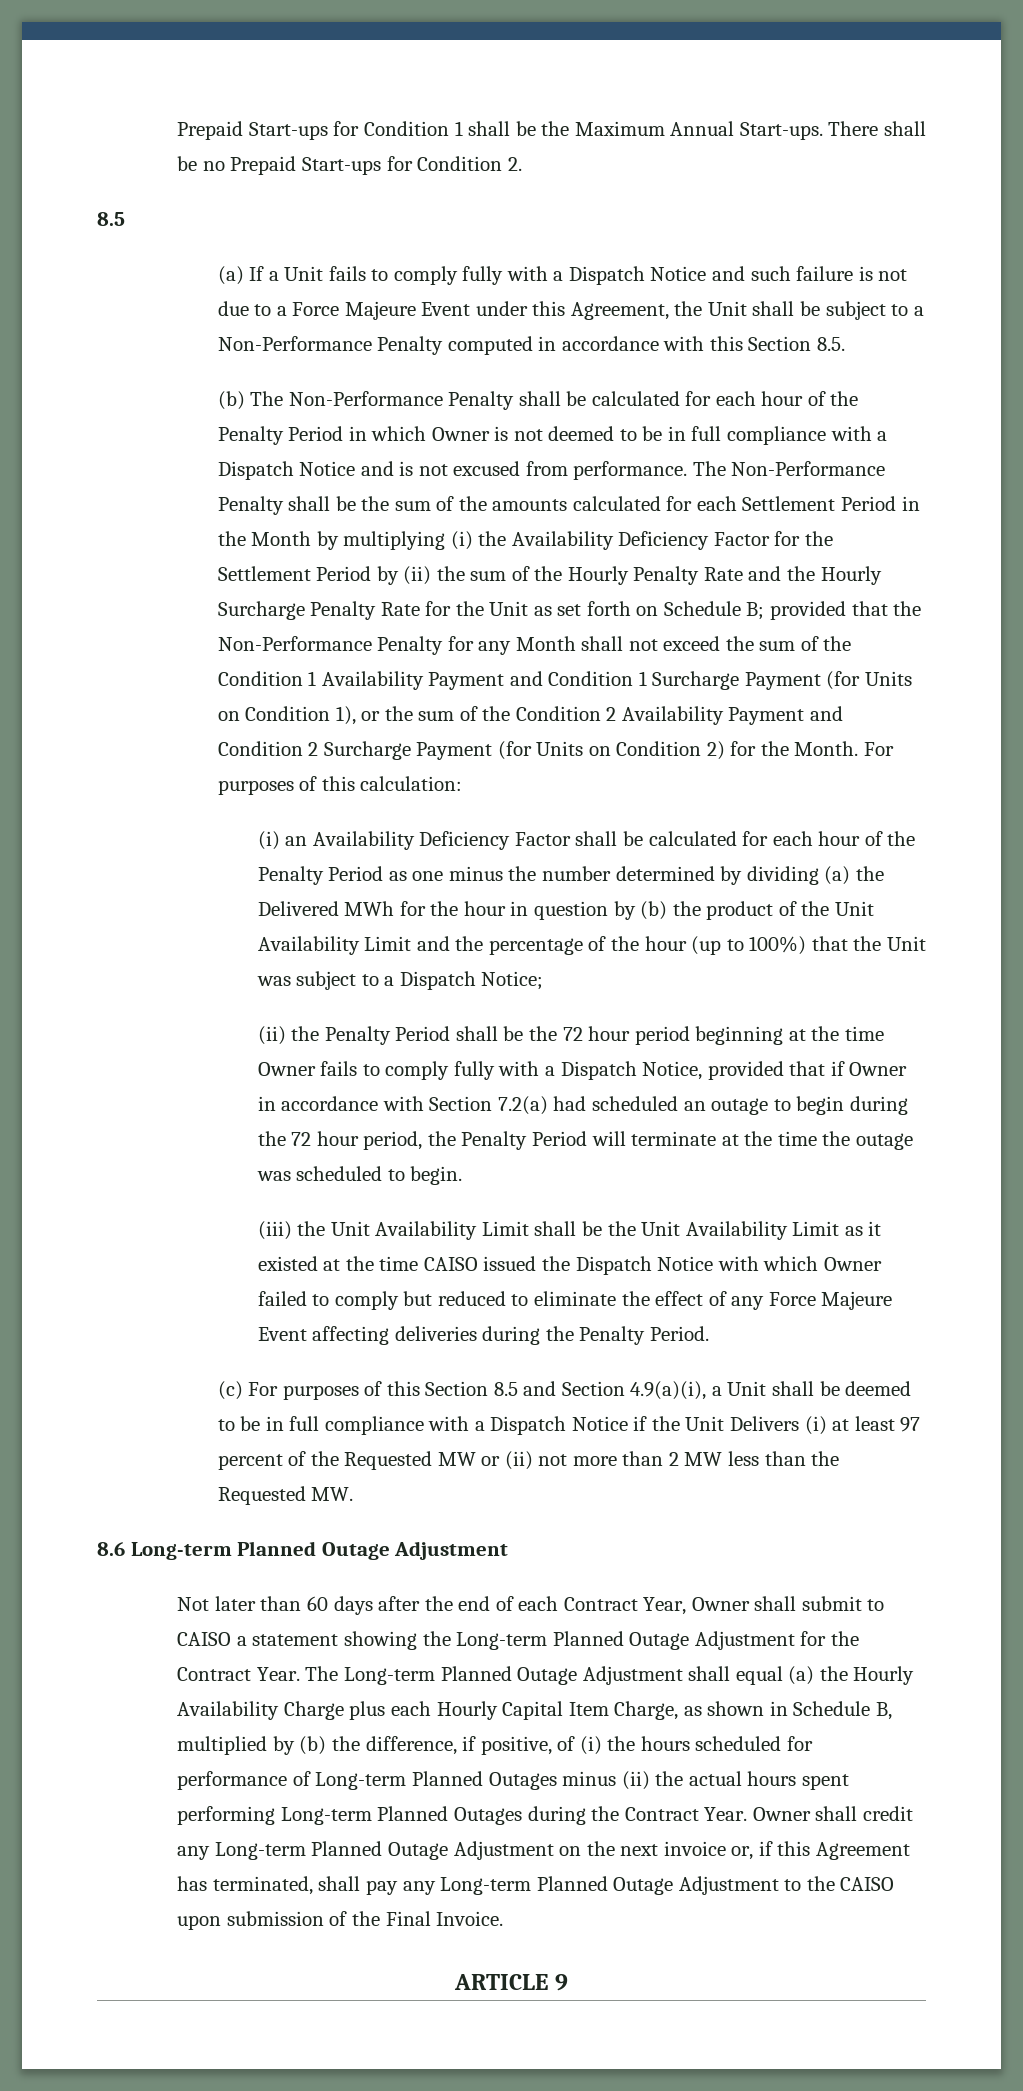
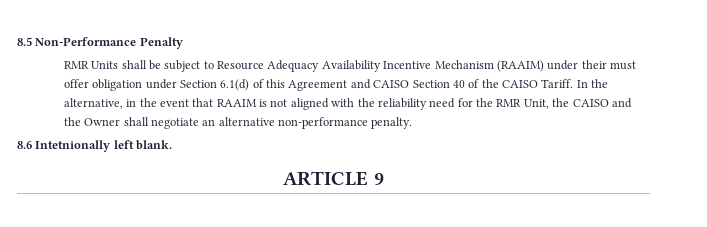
[177,121,926,140] [177,156,522,175] [97,212,125,226] [217,266,908,285] [217,301,924,320] [217,336,845,355] [217,391,859,410] [217,426,888,445] [217,461,886,480] [217,496,920,515] [217,531,833,550] [217,566,882,585] [217,601,922,620] [217,636,852,655] [217,671,912,690] [217,706,843,725] [217,741,894,760] [217,776,463,795] [257,831,916,850] [257,866,884,885] [257,901,874,920] [257,936,926,955] [256,971,544,990] [257,1026,884,1045] [257,1061,908,1080] [257,1096,908,1115] [257,1131,913,1150] [256,1166,463,1185] [257,1221,882,1240] [257,1256,882,1275] [257,1291,893,1310] [257,1326,709,1345] [217,1381,912,1400] [217,1416,921,1435] [217,1451,840,1470] [217,1486,354,1505] [97,1541,509,1560] [177,1596,885,1615] [177,1631,859,1650] [177,1666,915,1685] [177,1701,892,1720] [177,1736,813,1755] [177,1771,849,1790] [177,1806,913,1825] [177,1841,910,1860] [177,1876,895,1895] [177,1911,504,1930] Prepaid Start-ups for Condition 1 shall be the Maximum Annual Start-ups. There shall be no Prepaid Start-ups for Condition 2. // 8.5 // (a) If a Unit fails to comply fully with a Dispatch Notice and such failure is not due to a Force Majeure Event under this Agreement, the Unit shall be subject to a Non-Performance Penalty computed in accordance with this Section 8.5. // (b) The Non-Performance Penalty shall be calculated for each hour of the Penalty Period in which Owner is not deemed to be in full compliance with a Dispatch Notice and is not excused from performance. The Non-Performance Penalty shall be the sum of the amounts calculated for each Settlement Period in the Month by multiplying (i) the Availability Deficiency Factor for the Settlement Period by (ii) the sum of the Hourly Penalty Rate and the Hourly Surcharge Penalty Rate for the Unit as set forth on Schedule B; provided that the Non-Performance Penalty for any Month shall not exceed the sum of the Condition 1 Availability Payment and Condition 1 Surcharge Payment (for Units on Condition 1), or the sum of the Condition 2 Availability Payment and Condition 2 Surcharge Payment (for Units on Condition 2) for the Month. For purposes of this calculation: // (i) an Availability Deficiency Factor shall be calculated for each hour of the Penalty Period as one minus the number determined by dividing (a) the Delivered MWh for the hour in question by (b) the product of the Unit Availability Limit and the percentage of the hour (up to 100%) that the Unit was subject to a Dispatch Notice; // (ii) the Penalty Period shall be the 72 hour period beginning at the time Owner fails to comply fully with a Dispatch Notice, provided that if Owner in accordance with Section 7.2(a) had scheduled an outage to begin during the 72 hour period, the Penalty Period will terminate at the time the outage was scheduled to begin. // (iii) the Unit Availability Limit shall be the Unit Availability Limit as it existed at the time CAISO issued the Dispatch Notice with which Owner failed to comply but reduced to eliminate the effect of any Force Majeure Event affecting deliveries during the Penalty Period. // (c) For purposes of this Section 8.5 and Section 4.9(a)(i), a Unit shall be deemed to be in full compliance with a Dispatch Notice if the Unit Delivers (i) at least 97 percent of the Requested MW or (ii) not more than 2 MW less than the Requested MW. // 8.6 Long-term Planned Outage Adjustment // Not later than 60 days after the end of each Contract Year, Owner shall submit to CAISO a statement showing the Long-term Planned Outage Adjustment for the Contract Year. The Long-term Planned Outage Adjustment shall equal (a) the Hourly Availability Charge plus each Hourly Capital Item Charge, as shown in Schedule B, multiplied by (b) the difference, if positive, of (i) the hours scheduled for performance of Long-term Planned Outages minus (ii) the actual hours spent performing Long-term Planned Outages during the Contract Year. Owner shall credit any Long-term Planned Outage Adjustment on the next invoice or, if this Agreement has terminated, shall pay any Long-term Planned Outage Adjustment to the CAISO upon submission of the Final Invoice. -> [17,37,183,49] [63,60,637,72] [63,79,609,91] [63,98,632,110] [63,117,413,129] [17,140,173,152] 8.5 Non-Performance Penalty // RMR Units shall be subject to Resource Adequacy Availability Incentive Mechanism (RAAIM) under their must offer obligation under Section 6.1(d) of this Agreement and CAISO Section 40 of the CAISO Tariff. In the alternative, in the event that RAAIM is not aligned with the reliability need for the RMR Unit, the CAISO and the Owner shall negotiate an alternative non-performance penalty. // 8.6 Intetnionally left blank.

